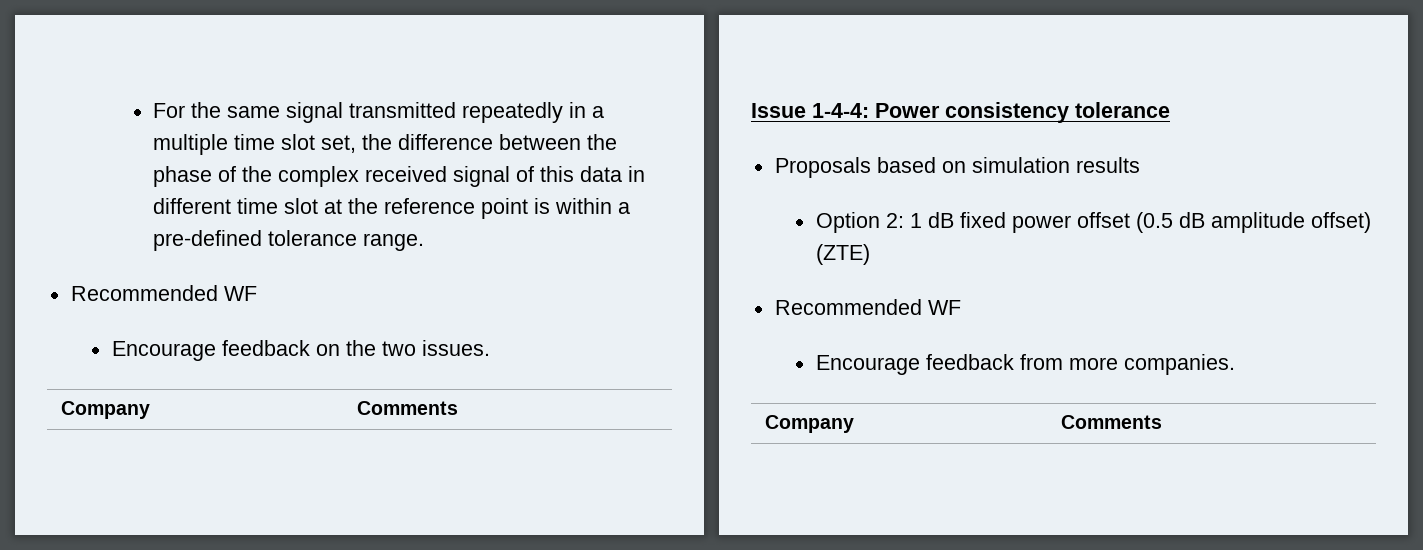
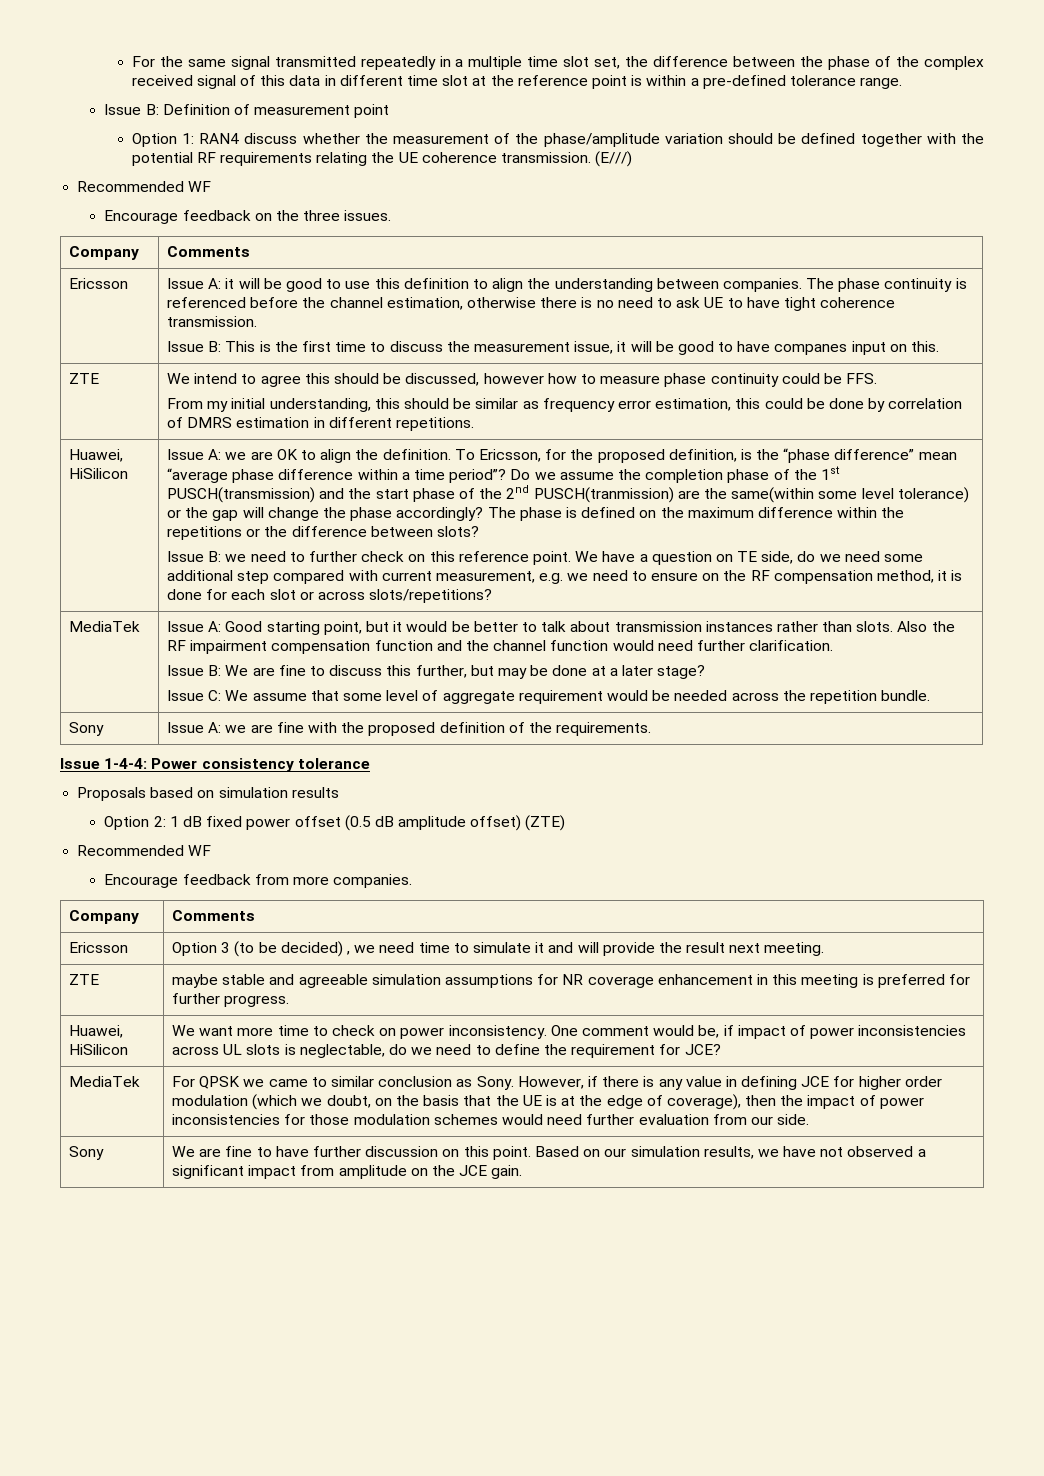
(424, 242) none -> [104,104,390,118] [131,133,985,147] [131,151,633,167] // Issue B: Definition of measurement point // Option 1: RAN4 discuss whether the measurement of the phase/amplitude variation should be defined together with the potential RF requirements relating the UE coherence transmission. (E///)
[381,341,416,356] two -> [303,210,341,221] three
(459, 408) none -> [69,278,129,289] [167,278,967,292] [167,297,896,311] [167,316,258,327] [167,341,940,355] [69,373,100,384] [167,373,878,387] [167,398,963,412] [167,417,475,431] [69,449,124,462] [69,468,129,479] [167,448,957,463] [167,466,840,483] [167,485,969,503] [167,507,905,521] [167,526,480,540] [167,551,924,565] [167,570,963,584] [167,589,493,603] [69,621,141,632] [167,621,955,635] [167,640,834,654] [167,665,706,679] [167,690,931,704] [69,722,105,736] [167,722,652,736] // Ericsson | Issue A: it will be good to use this definition to align the understanding between companies. The phase continuity is referenced before the channel estimation, otherwise there is no need to ask UE to have tight coherence transmission. // Issue B: This is the first time to discuss the measurement issue, it will be good to have companes input on this. // ZTE | We intend to agree this should be discussed, however how to measure phase continuity could be FFS. // From my initial understanding, this should be similar as frequency error estimation, this could be done by correlation of DMRS estimation in different repetitions. // Huawei, HiSilicon | Issue A: we are OK to align the definition. To Ericsson, for the proposed definition, is the “phase difference” mean “average phase difference within a time period”? Do we assume the completion phase of the 1st PUSCH(transmission) and the start phase of the 2nd PUSCH(tranmission) are the same(within some level tolerance) or the gap will change the phase accordingly? The phase is defined on the maximum difference within the repetitions or the difference between slots? // Issue B: we need to further check on this reference point. We have a question on TE side, do we need some additional step compared with current measurement, e.g. we need to ensure on the RF compensation method, it is done for each slot or across slots/repetitions? // MediaTek | Issue A: Good starting point, but it would be better to talk about transmission instances rather than slots. Also the RF impairment compensation function and the channel function would need further clarification. // Issue B: We are fine to discuss this further, but may be done at a later stage? // Issue C: We assume that some level of aggregate requirement would be needed across the repetition bundle. // Sony | Issue A: we are fine with the proposed definition of the requirements.
(1163, 422) none -> [69,942,129,953] [172,941,825,957] [69,974,100,985] [172,974,970,988] [172,993,290,1007] [69,1025,124,1038] [69,1044,129,1055] [172,1025,967,1039] [172,1044,721,1058] [69,1076,141,1087] [172,1076,942,1090] [172,1094,924,1110] [172,1114,810,1125] [69,1146,105,1160] [172,1146,926,1160] [172,1165,523,1179] // Ericsson | Option 3 (to be decided) , we need time to simulate it and will provide the result next meeting. // ZTE | maybe stable and agreeable simulation assumptions for NR coverage enhancement in this meeting is preferred for further progress. // Huawei, HiSilicon | We want more time to check on power inconsistency. One comment would be, if impact of power inconsistencies across UL slots is neglectable, do we need to define the requirement for JCE? // MediaTek | For QPSK we came to similar conclusion as Sony. However, if there is any value in defining JCE for higher order modulation (which we doubt, on the basis that the UE is at the edge of coverage), then the impact of power inconsistencies for those modulation schemes would need further evaluation from our side. // Sony | We are fine to have further discussion on this point. Based on our simulation results, we have not observed a significant impact from amplitude on the JCE gain.

